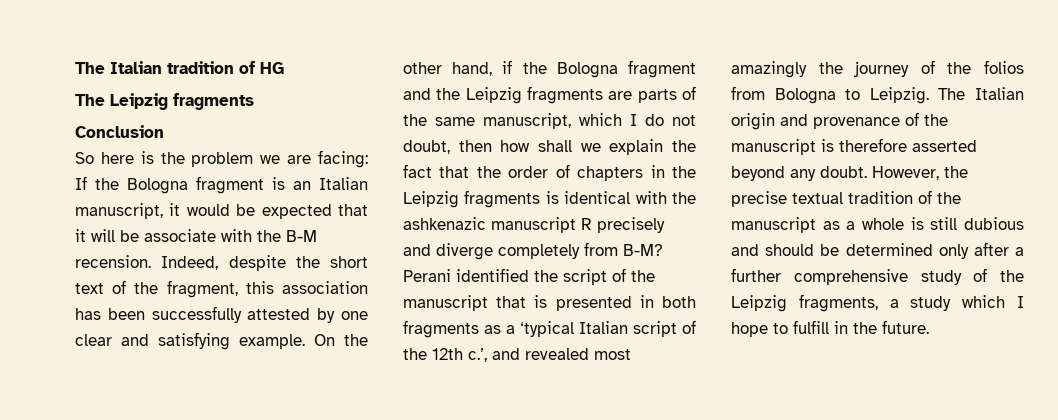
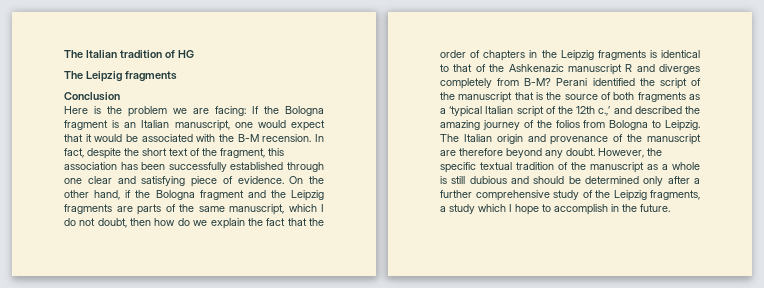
[75,152,134,164] So here -> [64,106,88,114] Here
[169,203,368,219] [75,229,216,242] it would be expected that it will be associate -> [234,120,325,131] [64,134,193,142] one would expect that it would be associated
[161,256,219,270] Indeed, -> [315,134,324,142] [64,148,84,158] In fact,
[247,308,336,323] attested by -> [230,162,324,172] established through
[239,334,305,349] example. -> [191,176,284,187] piece of evidence.
[538,140,572,152] shall -> [177,218,190,226] do
[635,191,696,204] [403,217,665,233] [403,243,493,260] with the ashkenazic manuscript R precisely and diverge -> [440,64,700,75] to that of the Ashkenazic manuscript R and diverges
[555,295,654,311] presented in -> [546,92,611,100] the source of
[468,348,631,362] [731,61,843,78] c.’, and revealed most amazingly the -> [598,106,700,116] [440,120,480,130] c.,’ and described the amazing
[821,138,977,152] is therefore asserted -> [440,148,503,156] are therefore
[731,191,787,207] precise -> [440,162,476,173] specific
[793,320,829,334] fulfill -> [554,204,608,215] accomplish

